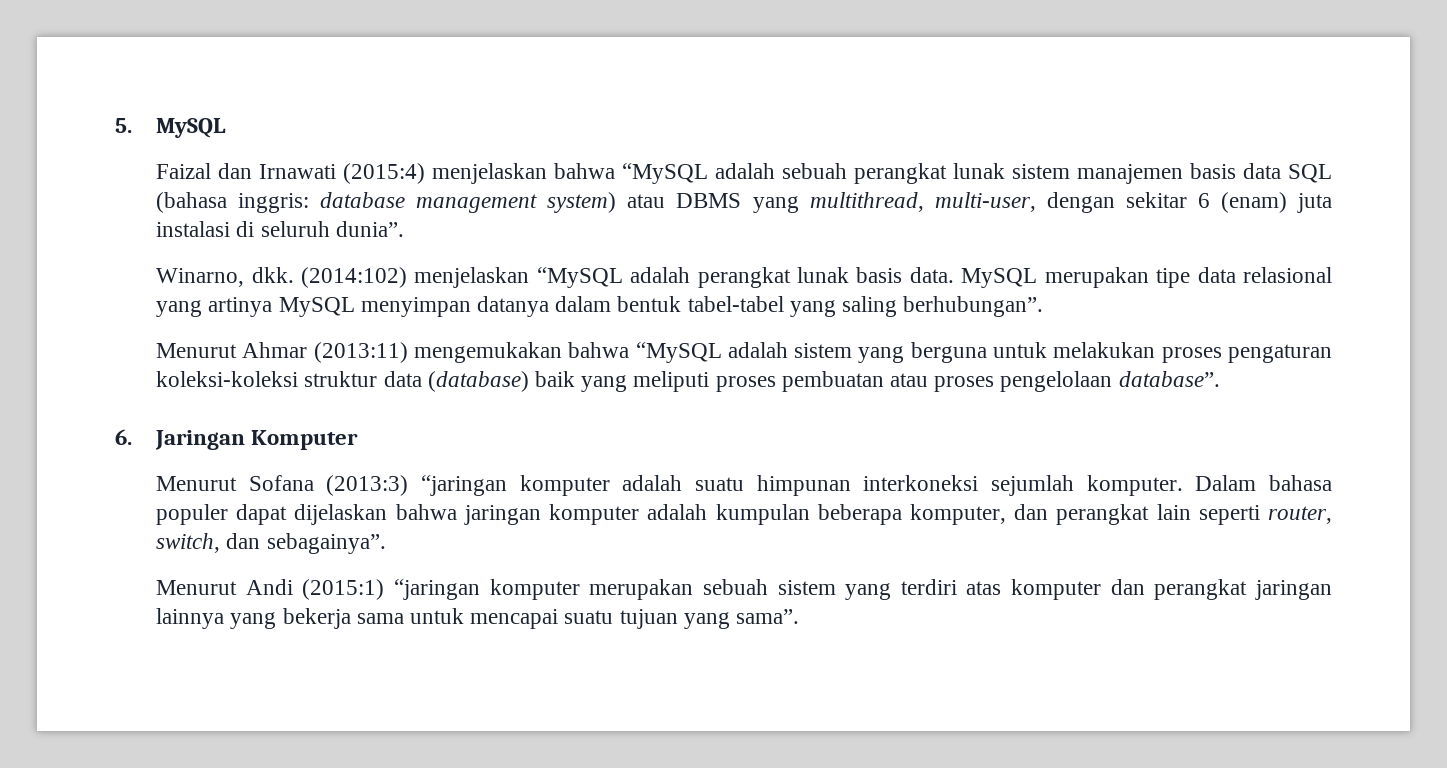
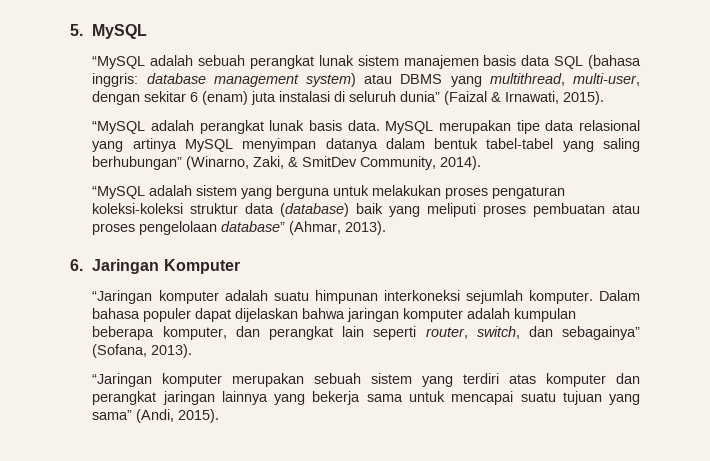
[156,163,616,184] Faizal dan Irnawati (2015:4) menjelaskan bahwa -> (148, 31) none
[335,221,404,237] [156,267,530,288] dunia”. // Winarno, dkk. (2014:102) menjelaskan -> [400,91,605,105] dunia” (Faizal & Irnawati, 2015). //
[903,296,1044,317] [156,342,630,363] berhubungan”. // Menurut Ahmar (2013:11) mengemukakan bahwa -> [92,156,482,170] berhubungan” (Winarno, Zaki, & SmitDev Community, 2014). //
[1118,371,1220,387] database”. -> [221,221,387,235] database” (Ahmar, 2013).
[156,475,508,496] Menurut Sofana (2013:3) “jaringan -> [92,290,153,304] “Jaringan
[266,533,386,554] [156,579,480,600] sebagainya”. // Menurut Andi (2015:1) “jaringan -> [562,326,640,340] [92,344,193,358] [92,373,153,387] sebagainya” (Sofana, 2013). // “Jaringan
[735,609,799,624] sama”. -> [92,409,220,423] sama” (Andi, 2015).

